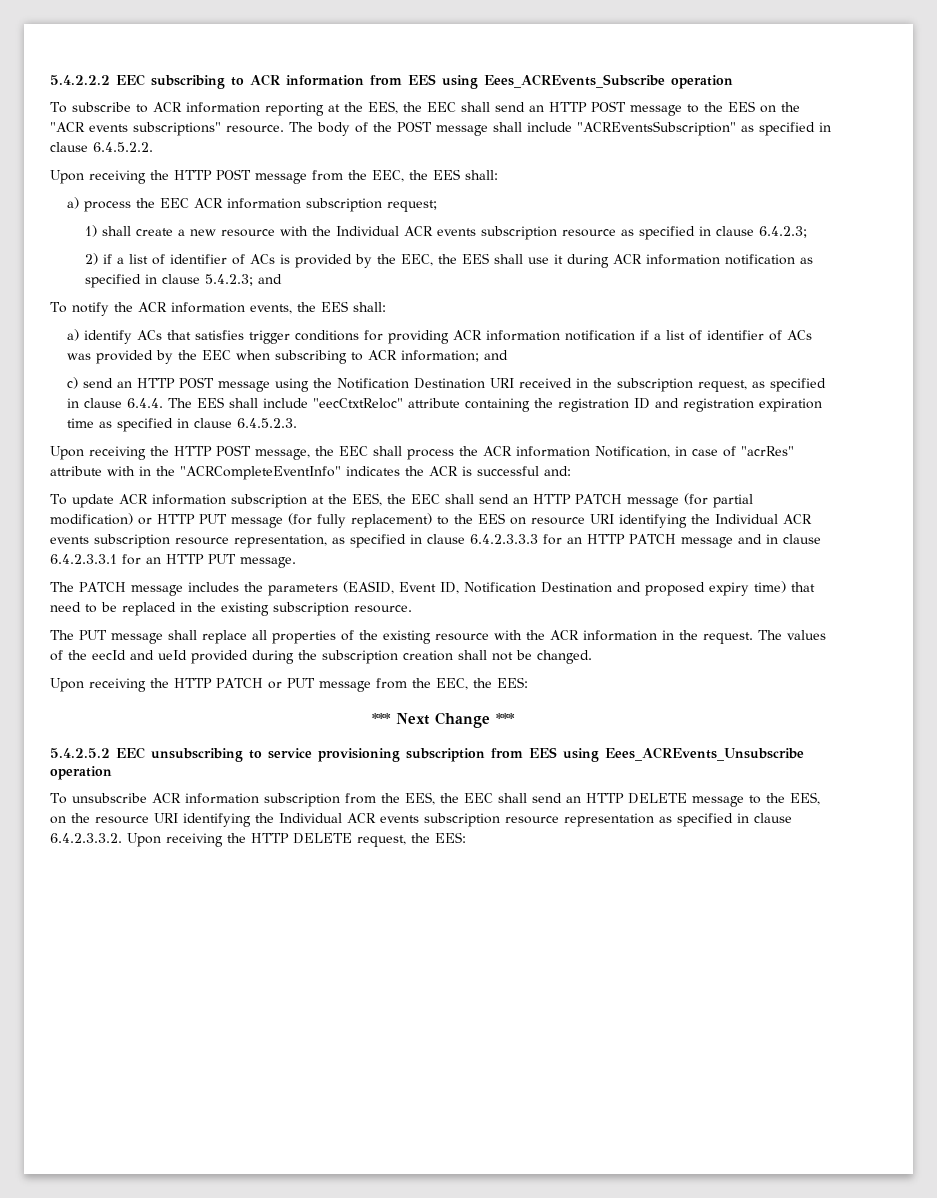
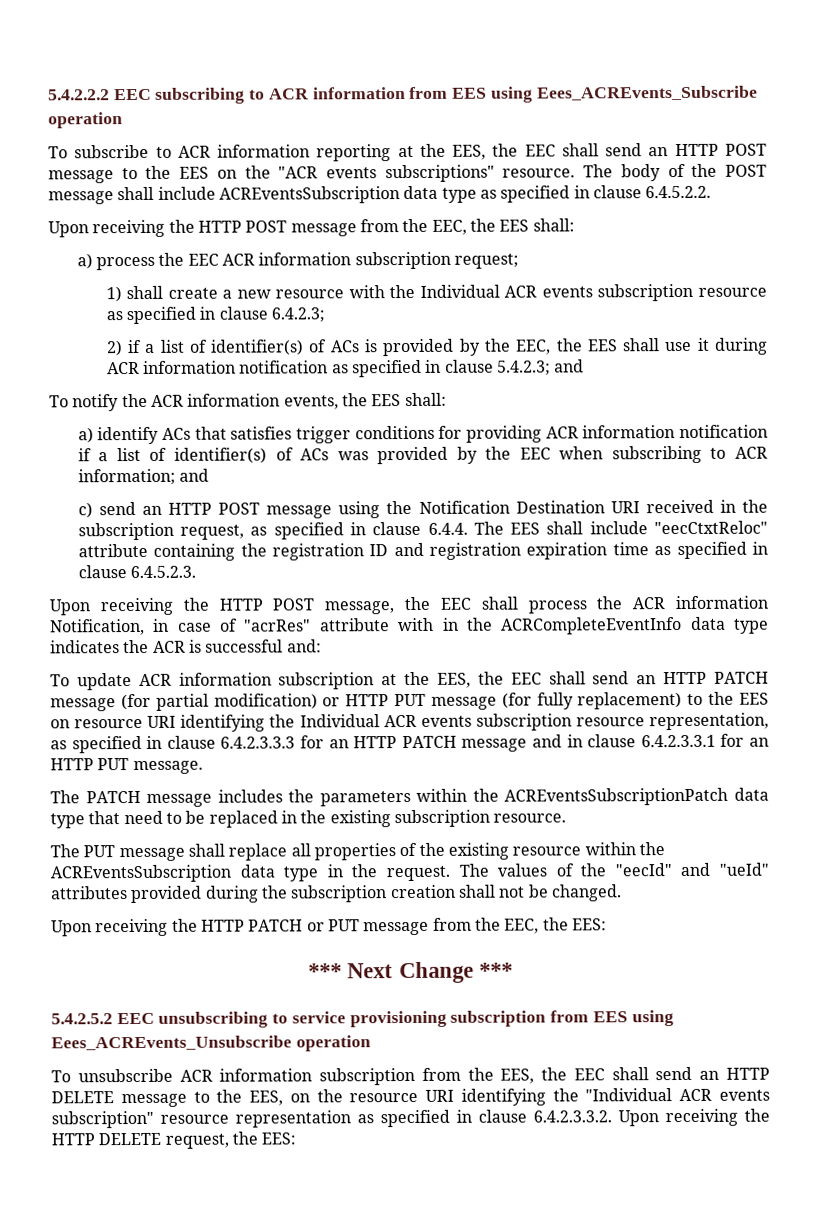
[577,121,736,136] "ACREventsSubscription" -> [218,185,477,204] ACREventsSubscription data type
[169,254,227,264] identifier -> [210,339,305,356] identifier(s)
[707,330,765,340] identifier -> [174,447,268,464] identifier(s)
[180,466,341,480] "ACRCompleteEventInfo" -> [501,616,770,635] ACRCompleteEventInfo data type
[342,581,786,596] (EASID, Event ID, Notification Destination and proposed expiry time) -> [416,787,769,806] [50,813,85,829] within the ACREventsSubscriptionPatch data type
[494,630,657,641] with the ACR information -> [584,842,665,856] [50,864,319,883] within the ACREventsSubscription data type
[92,650,187,660] eecId and ueId -> [614,862,769,877] [50,886,128,900] "eecId" and "ueId" attributes
[279,813,500,827] Individual ACR events subscription -> [585,1088,770,1102] [51,1110,154,1129] "Individual ACR events subscription"

